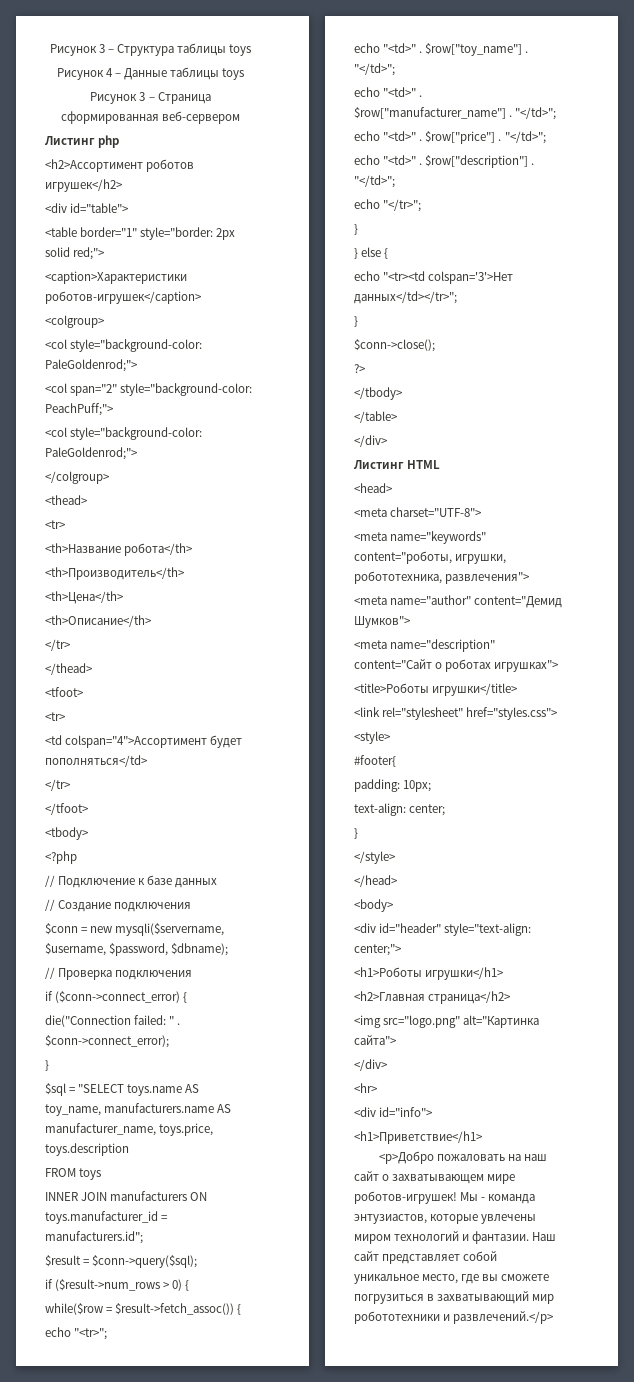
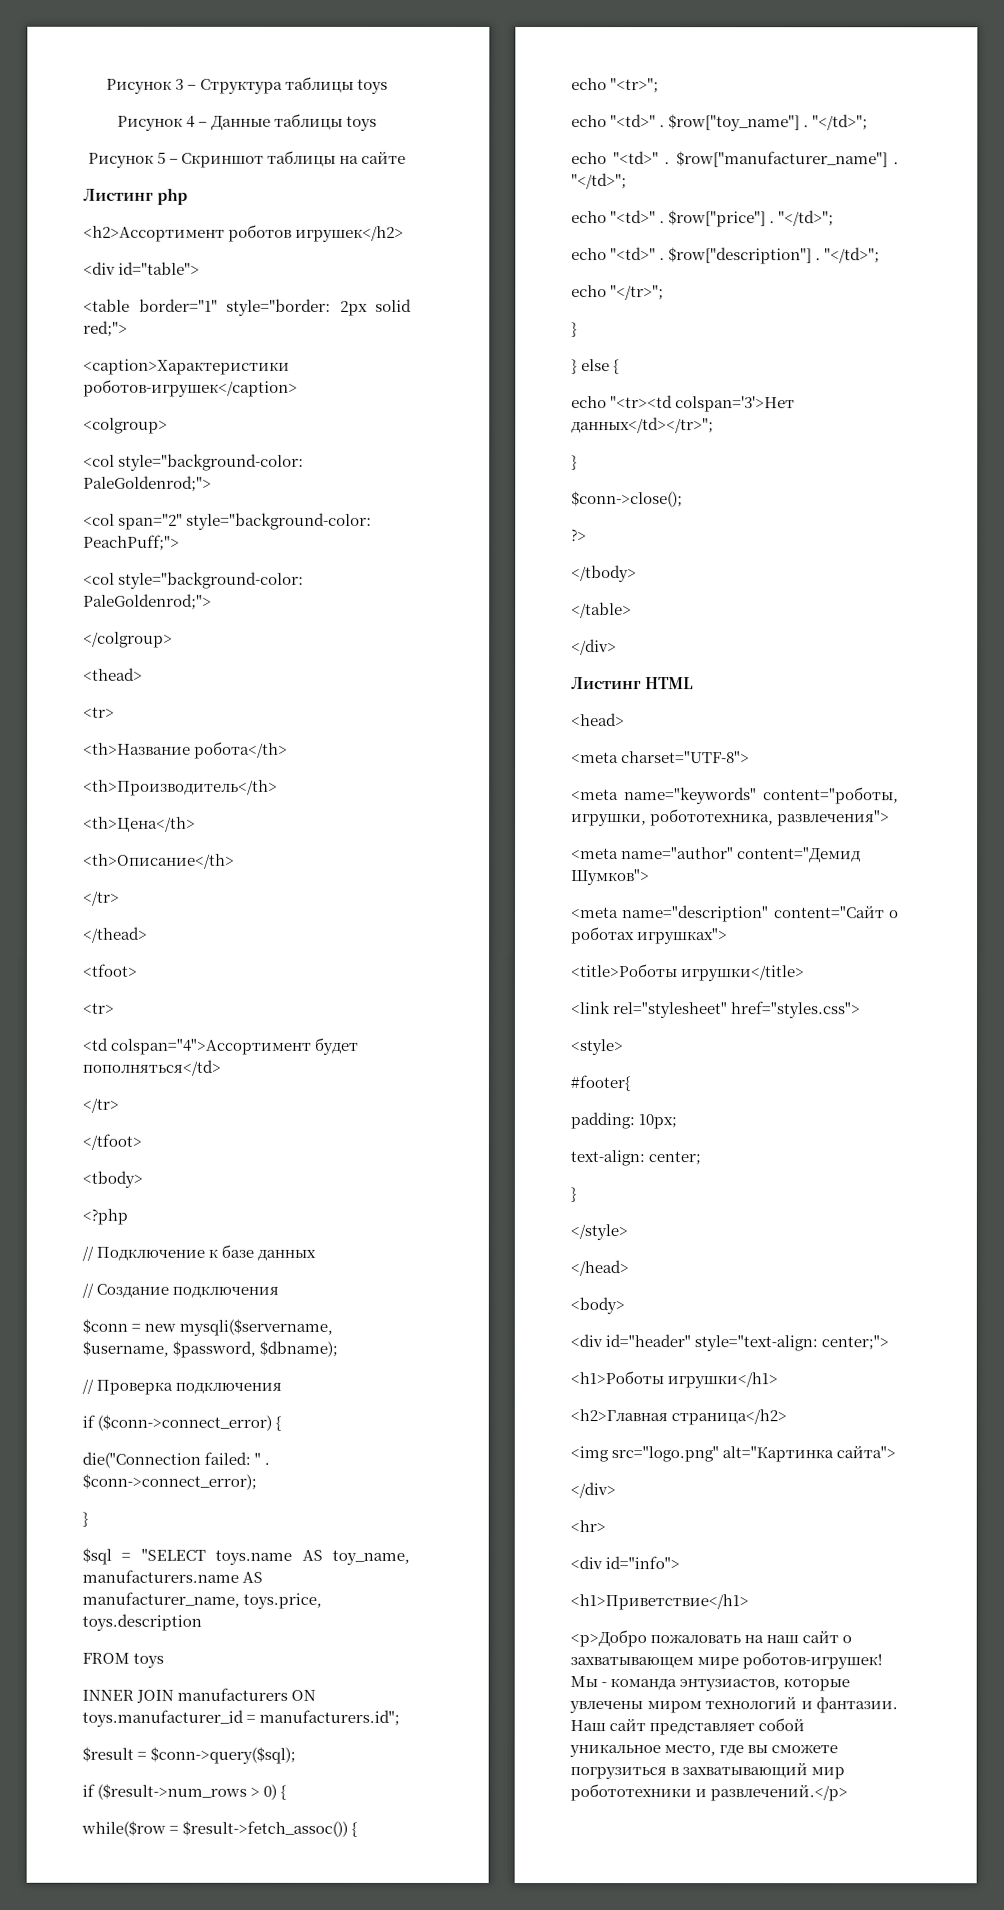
[139,92,211,104] [60,111,241,124] 3 – Страница сформированная веб-сервером -> [156,150,407,168] 5 – Скриншот таблицы на сайте

